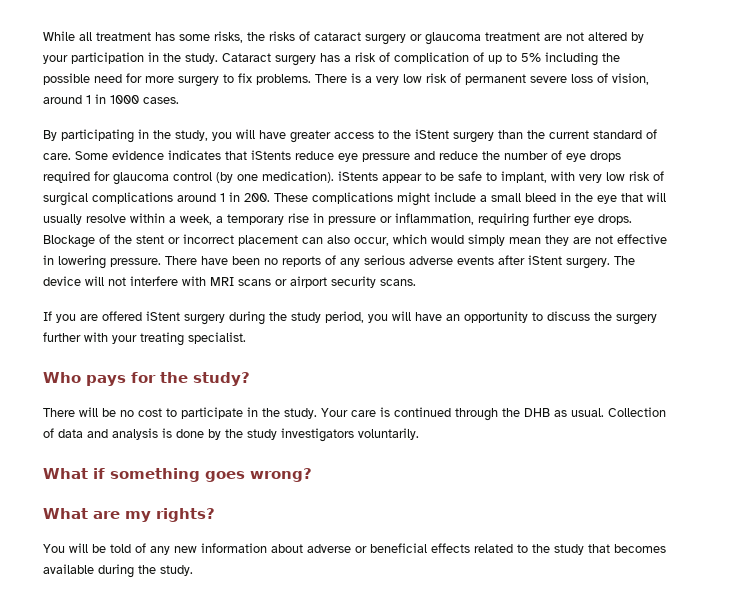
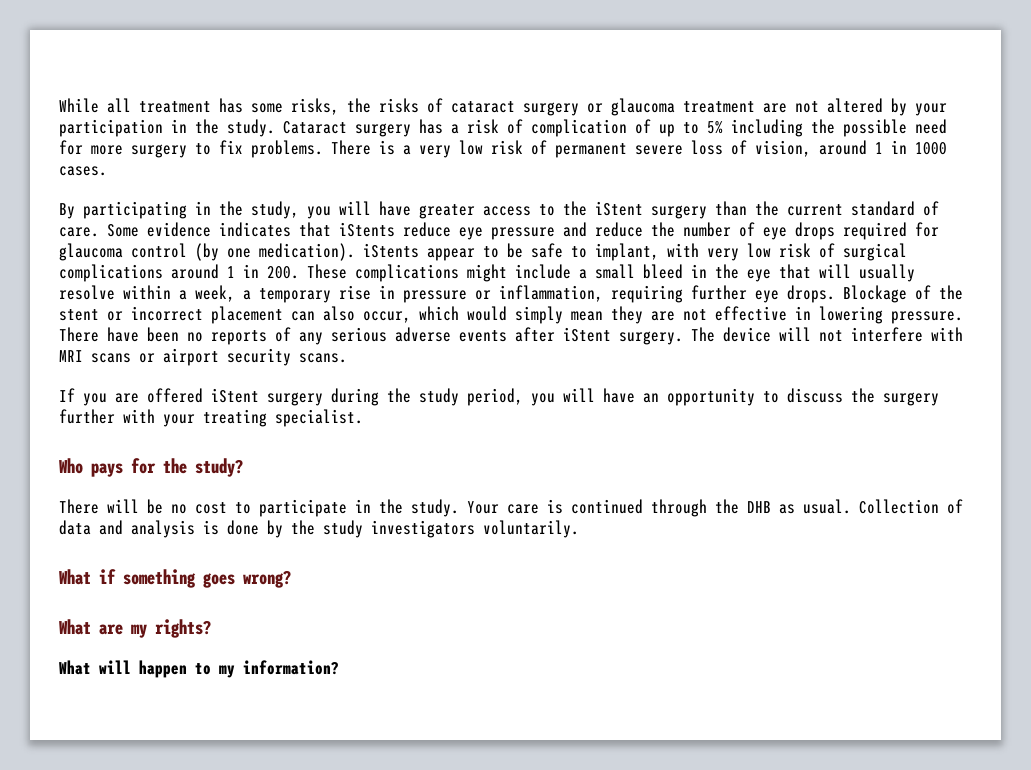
[43,543,666,555] [43,564,193,578] You will be told of any new information about adverse or beneficial effects related to the study that becomes available during the study. -> [59,660,339,678] What will happen to my information?

